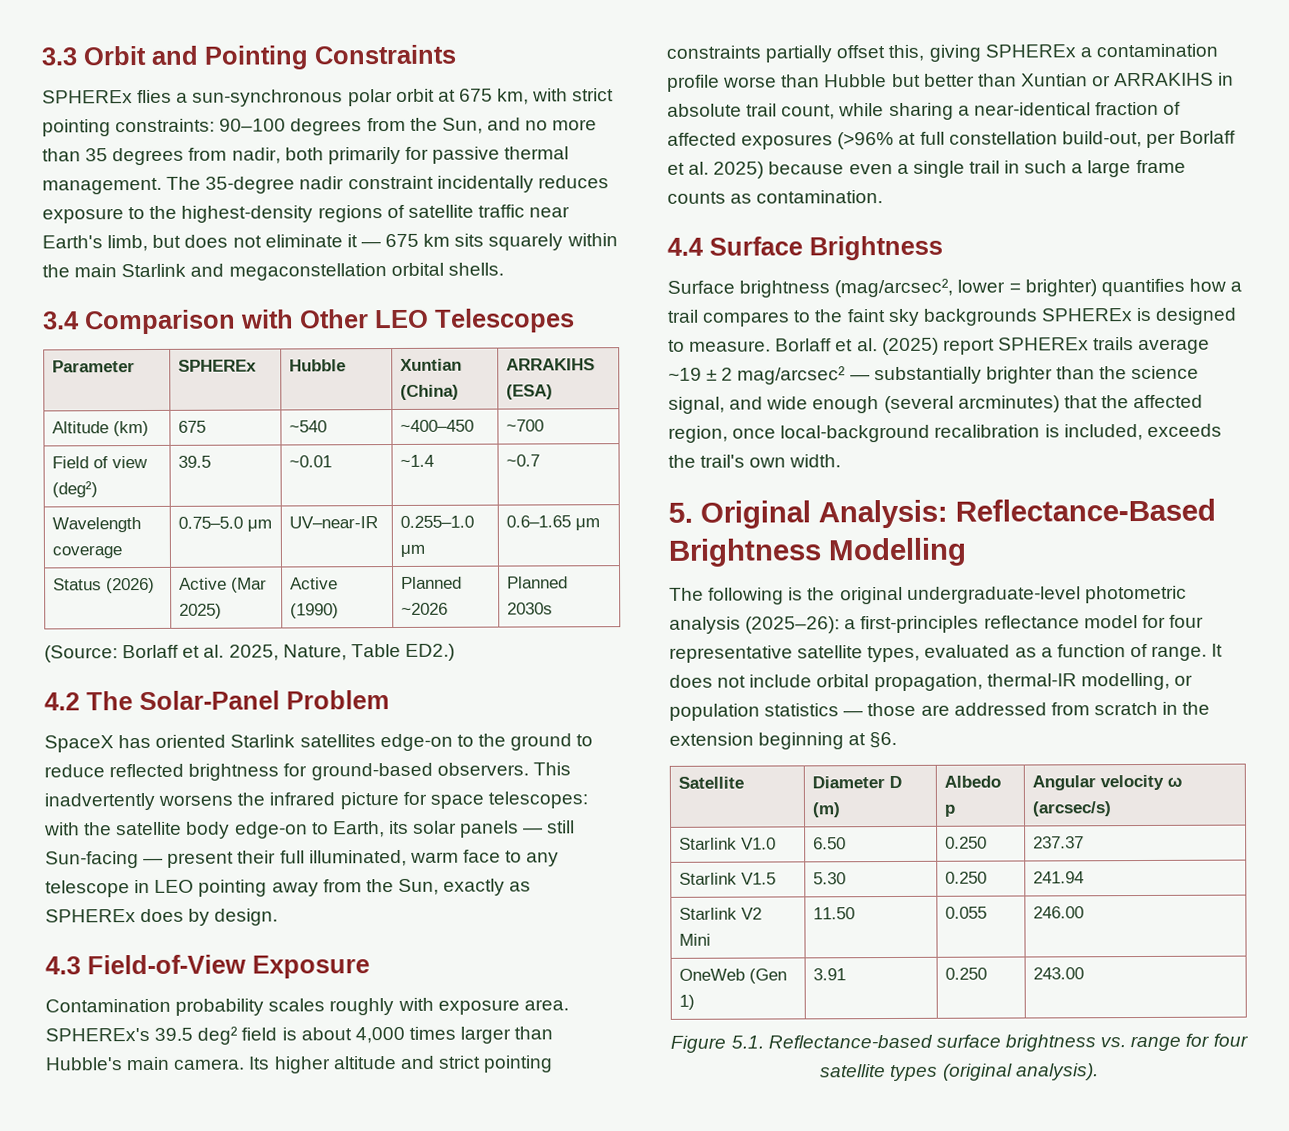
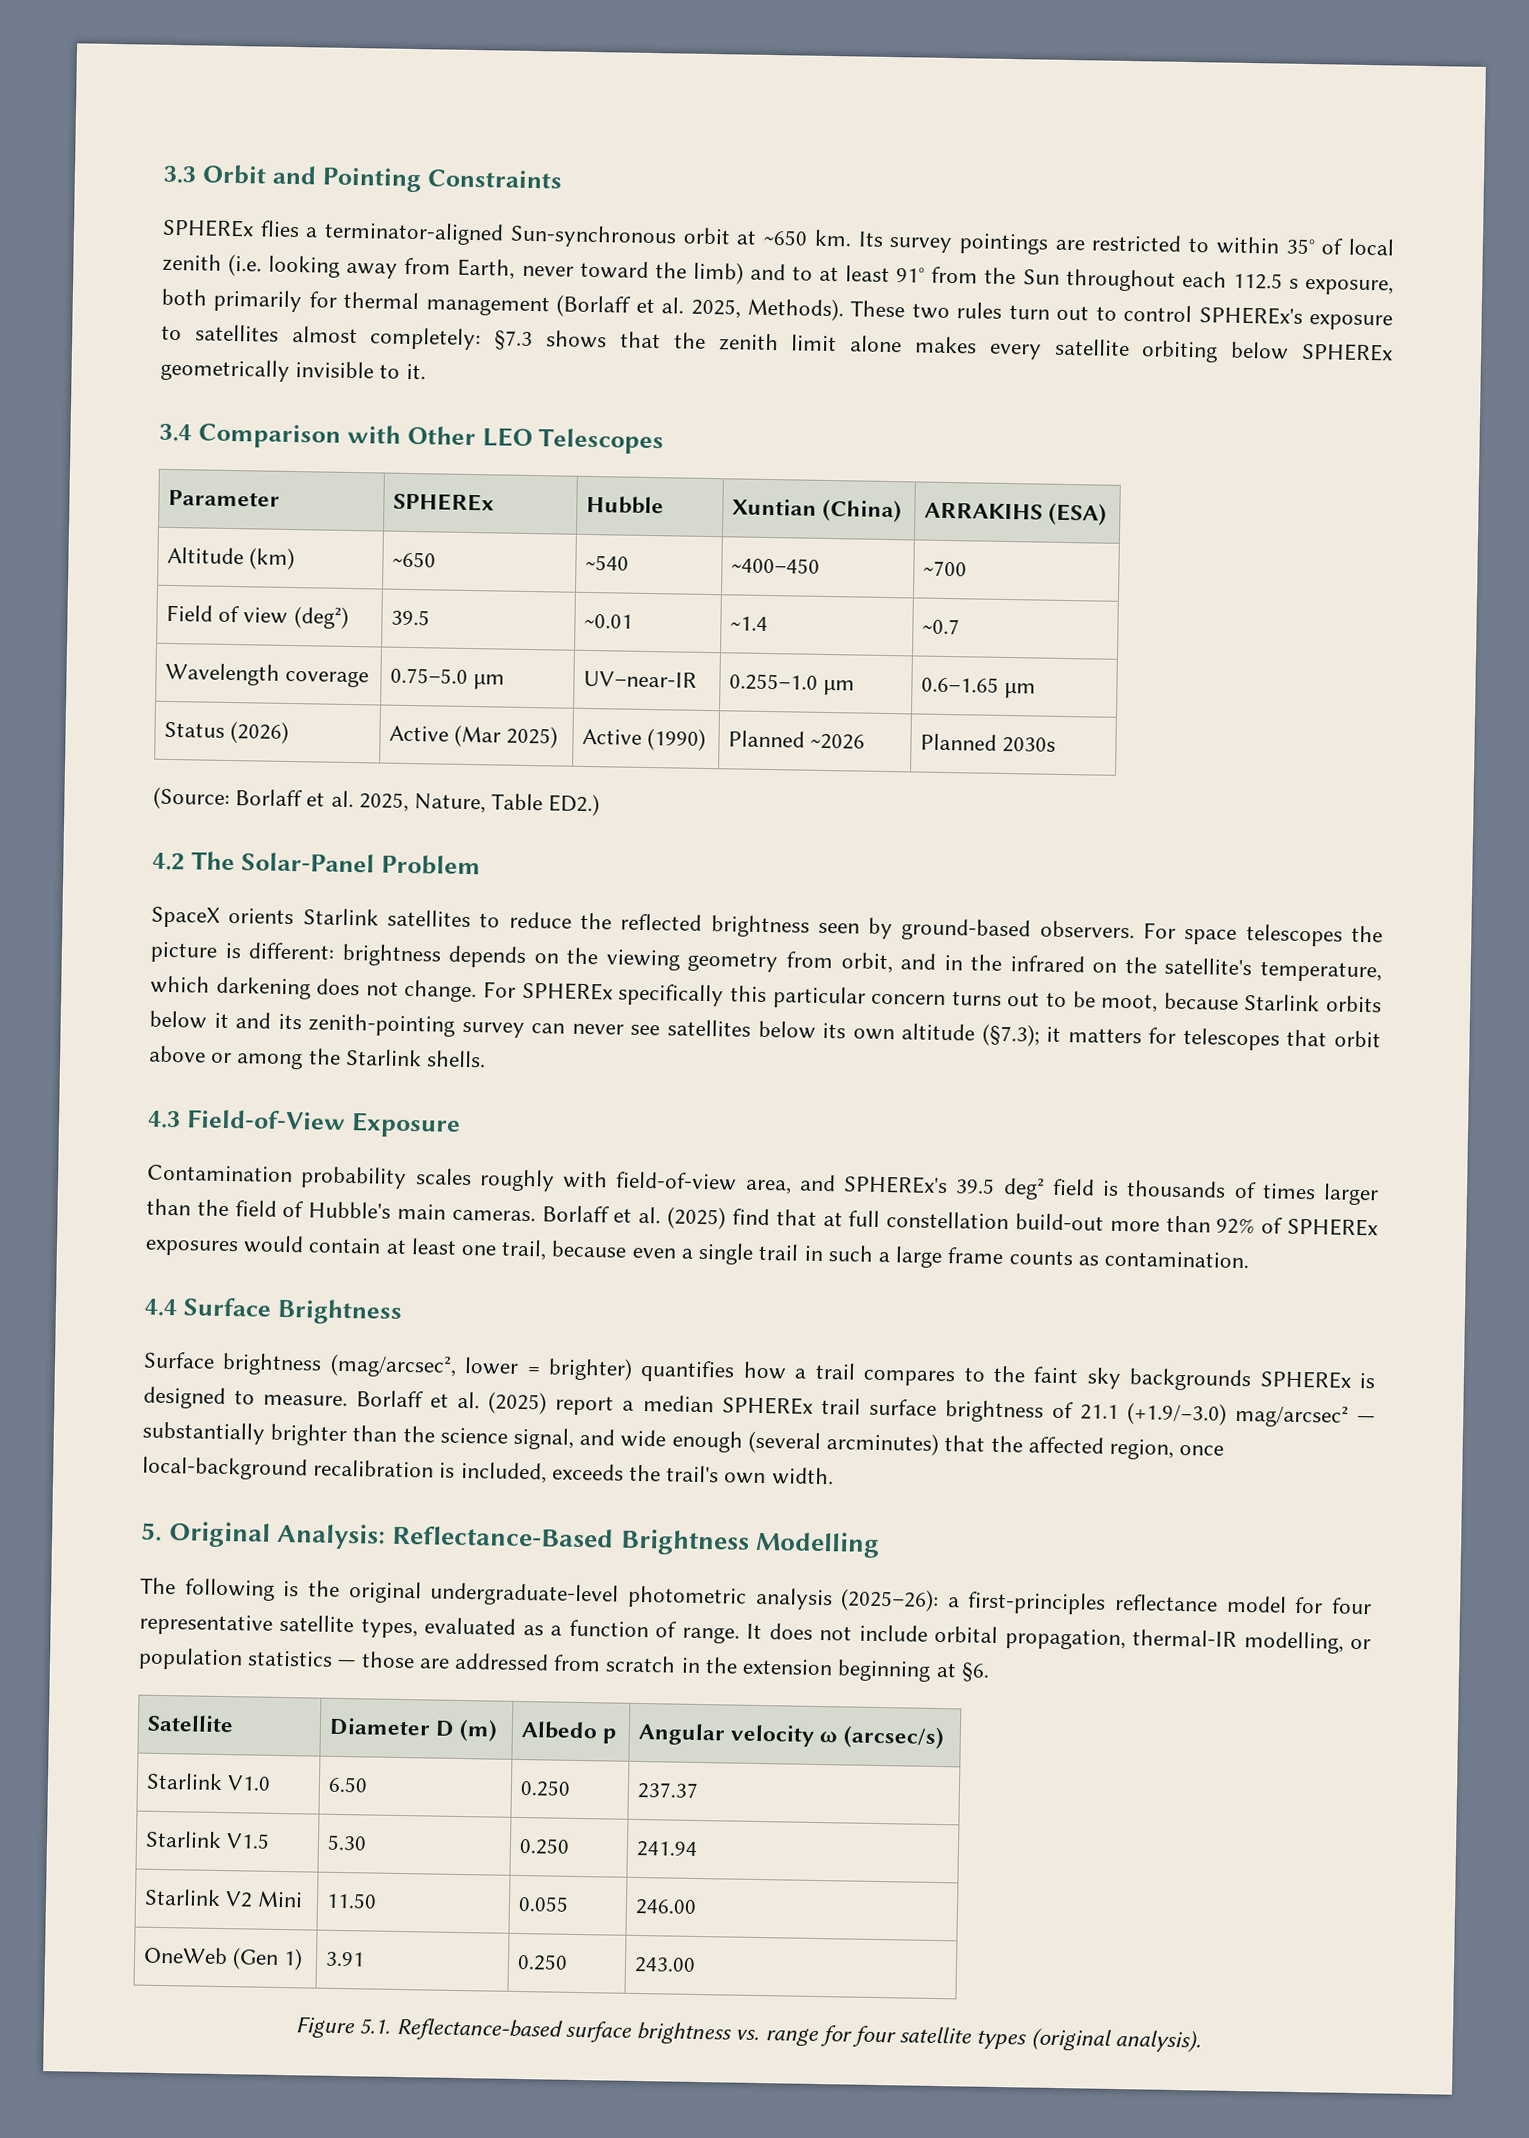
[192,88,615,107] [42,117,598,137] [42,146,570,166] [42,175,609,195] [42,204,571,224] [42,233,618,252] [42,262,504,281] sun-synchronous polar orbit at 675 km, with strict pointing constraints: 90–100 degrees from the Sun, and no more than 35 degrees from nadir, both primarily for passive thermal management. The 35-degree nadir constraint incidentally reduces exposure to the highest-density regions of satellite traffic near Earth's limb, but does not eliminate it — 675 km sits squarely within the main Starlink and megaconstellation orbital shells. -> [324,221,1394,256] [162,253,1394,296] [161,288,1393,331] [161,324,1393,363] [160,358,426,382] terminator-aligned Sun-synchronous orbit at ~650 km. Its survey pointings are restricted to within 35° of local zenith (i.e. looking away from Earth, never toward the limb) and to at least 91° from the Sun throughout each 112.5 s exposure, both primarily for thermal management (Borlaff et al. 2025, Methods). These two rules turn out to control SPHEREx's exposure to satellites almost completely: §7.3 shows that the zenith limit alone makes every satellite orbiting below SPHEREx geometrically invisible to it.
[178,420,207,433] 675 -> [391,551,436,568] ~650
[118,733,573,752] has oriented Starlink satellites edge-on to the ground -> [228,907,471,928] orients Starlink satellites
(105, 771) none -> [579,912,612,930] the
[283,762,571,781] [44,791,588,811] [44,820,576,839] [45,849,560,869] [45,878,532,898] [45,908,279,926] for ground-based observers. This inadvertently worsens the infrared picture for space telescopes: with the satellite body edge-on to Earth, its solar panels — still Sun-facing — present their full illuminated, warm face to any telescope in LEO pointing away from the Sun, exactly as SPHEREx does by design. -> [817,917,1383,947] [150,941,1382,983] [150,975,1382,1013] [149,1010,1381,1051] [149,1045,487,1070] seen by ground-based observers. For space telescopes the picture is different: brightness depends on the viewing geometry from orbit, and in the infrared on the satellite's temperature, which darkening does not change. For SPHEREx specifically this particular concern turns out to be moot, because Starlink orbits below it and its zenith-pointing survey can never see satellites below its own altitude (§7.3); it matters for telescopes that orbit above or among the Starlink shells.
[437,999,569,1015] exposure area. -> [615,1171,836,1195] field-of-view area, and
[300,1026,405,1044] about 4,000 -> [1126,1180,1257,1199] thousands of
[45,1055,554,1074] [666,43,1218,63] [667,72,1235,92] [667,101,1182,121] [667,130,1237,150] [667,161,765,179] Hubble's main camera. Its higher altitude and strict pointing constraints partially offset this, giving SPHEREx a contamination profile worse than Hubble but better than Xuntian or ARRAKIHS in absolute trail count, while sharing a near-identical fraction of affected exposures (>96% at full constellation build-out, per Borlaff et al. 2025) -> [196,1199,1379,1237] [145,1235,548,1261] the field of Hubble's main cameras. Borlaff et al. (2025) find that at full constellation build-out more than 92% of SPHEREx exposures would contain at least one trail,
[997,337,1211,355] [668,367,734,381] SPHEREx trails average ~19 ± 2 -> [622,1395,1227,1426] a median SPHEREx trail surface brightness of 21.1 (+1.9/−3.0)

